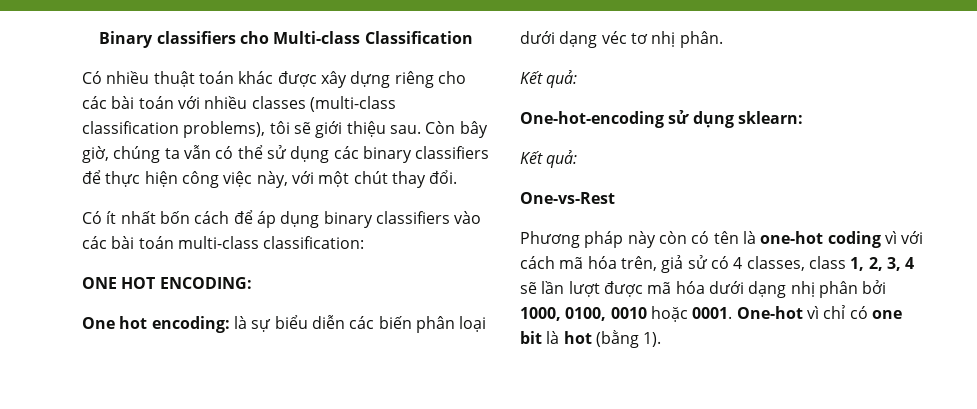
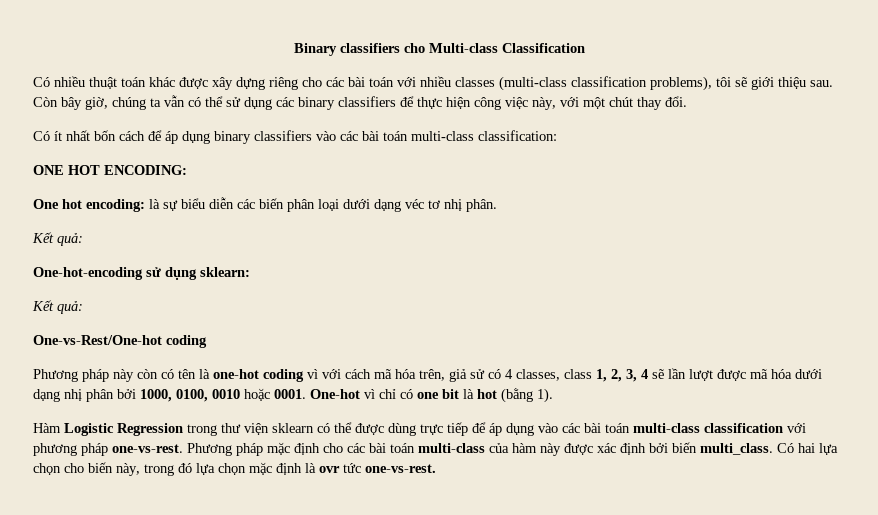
[520,192,615,204] One-vs-Rest -> [33,335,207,348] One-vs-Rest/One-hot coding
(662, 339) none -> [33,422,806,436] [33,442,838,456] [33,462,436,476] // Hàm Logistic Regression trong thư viện sklearn có thể được dùng trực tiếp để áp dụng vào các bài toán multi-class classification với phương pháp one-vs-rest. Phương pháp mặc định cho các bài toán multi-class của hàm này được xác định bởi biến multi_class. Có hai lựa chọn cho biến này, trong đó lựa chọn mặc định là ovr tức one-vs-rest.

